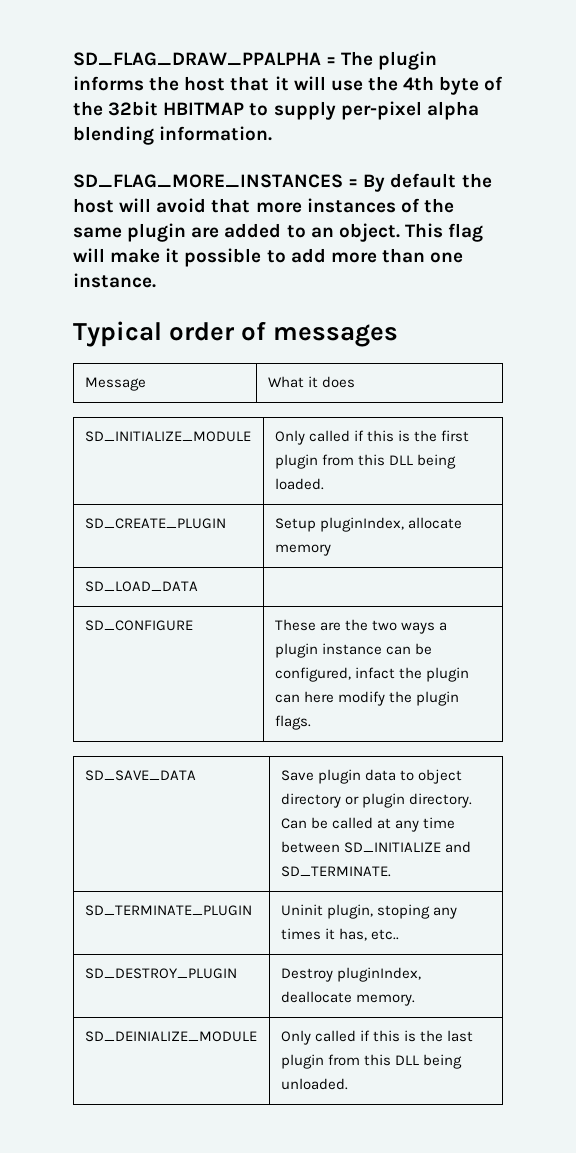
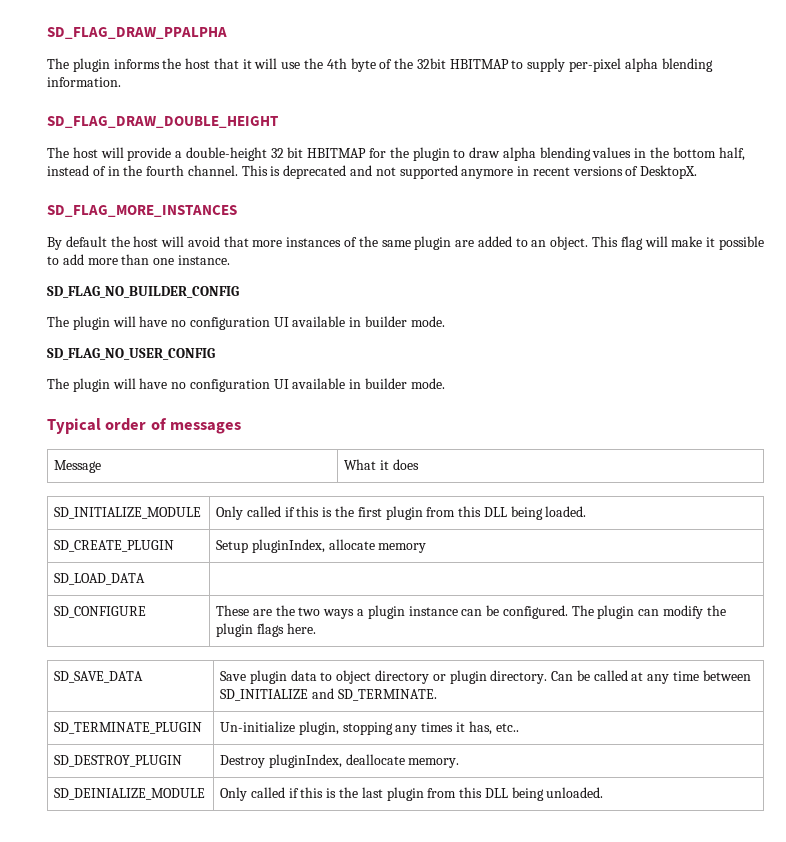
[326,57,337,65] = -> (227, 33) //
(273, 133) none -> [47,116,278,128] [47,147,745,161] [47,165,698,179] // SD_FLAG_DRAW_DOUBLE_HEIGHT // The host will provide a double-height 32 bit HBITMAP for the plugin to draw alpha blending values in the bottom half, instead of in the fourth channel. This is deprecated and not supported anymore in recent versions of DesktopX.
[348,179,359,187] = -> (237, 211) //
(156, 280) none -> [47,286,239,298] [47,316,445,330] [47,348,215,360] [47,378,445,392] // SD_FLAG_NO_BUILDER_CONFIG // The plugin will have no configuration UI available in builder mode. // SD_FLAG_NO_USER_CONFIG // The plugin will have no configuration UI available in builder mode.
[274,667,422,682] configured, infact the -> [502,605,594,619] configured. The
[303,691,334,703] here -> (660, 612) none
[274,715,311,730] flags. -> [256,623,316,637] flags here.
[280,904,430,919] Uninit plugin, stoping -> [220,721,393,735] Un-initialize plugin, stopping

